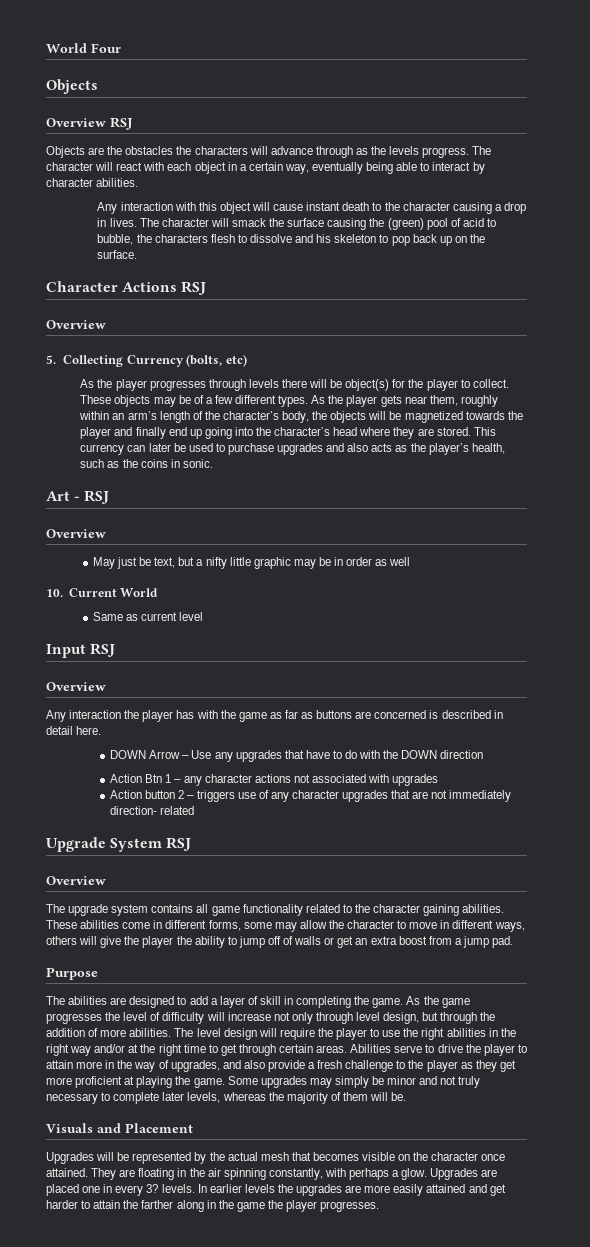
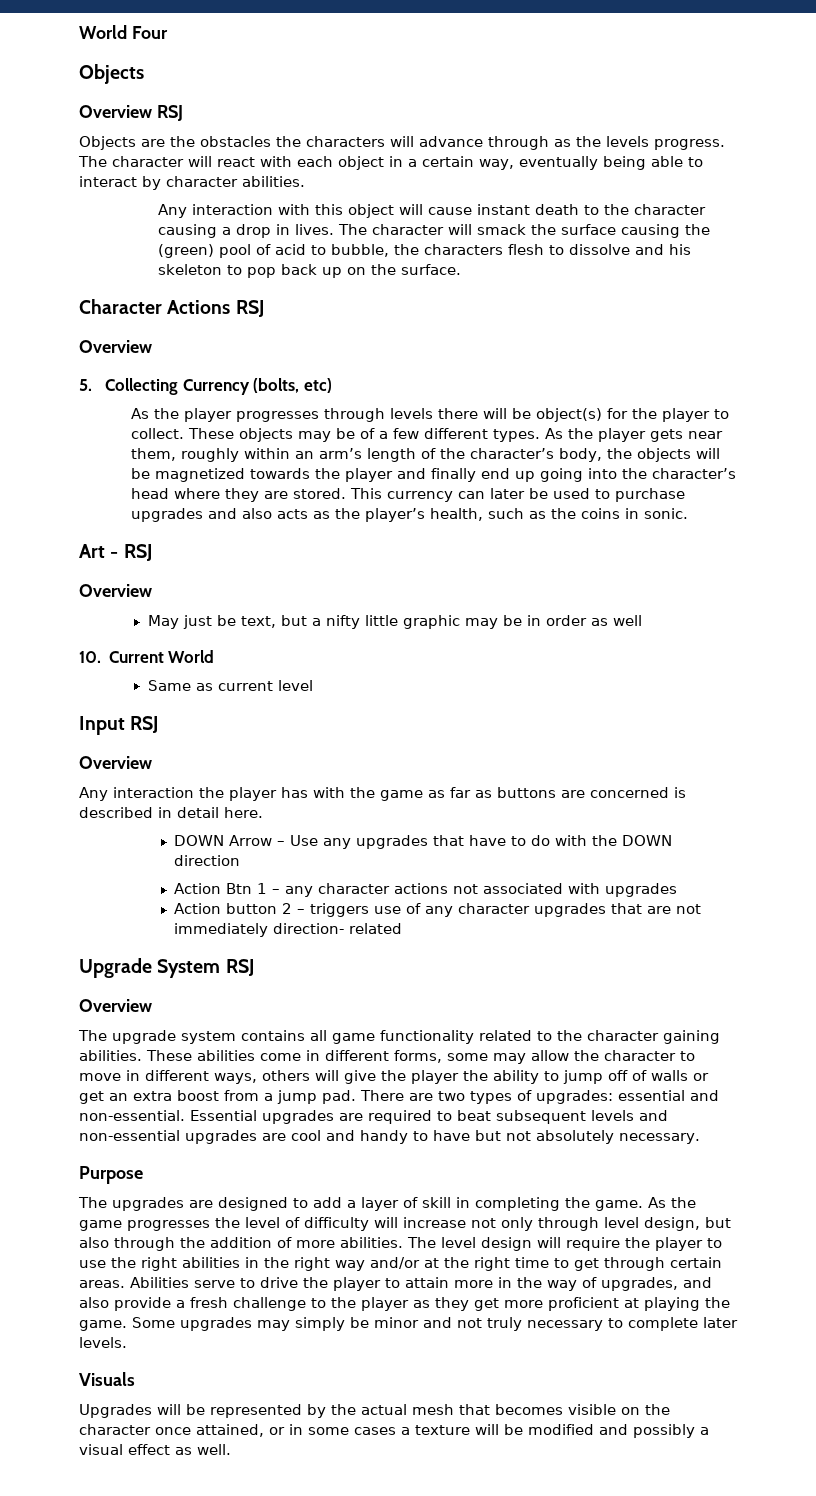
(514, 942) none -> [360,1090,719,1104] [79,1110,668,1124] [79,1130,700,1144] There are two types of upgrades: essential and non-essential. Essential upgrades are required to beat subsequent levels and non-essential upgrades are cool and handy to have but not absolutely necessary.
[68,996,108,1005] abilities -> [112,1197,184,1211] upgrades
(439, 1016) none -> [79,1237,109,1248] also
[187,1092,407,1104] levels, whereas the majority of them will be. -> [79,1337,127,1348] levels.
[97,1123,193,1133] and Placement -> (135, 1379) none
[46,1168,498,1180] [46,1184,506,1196] [46,1200,380,1212] attained. They are floating in the air spinning constantly, with perhaps a glow. Upgrades are placed one in every 3? levels. In earlier levels the upgrades are more easily attained and get harder to attain the farther along in the game the player progresses. -> [196,1424,709,1438] [79,1444,231,1455] attained, or in some cases a texture will be modified and possibly a visual effect as well.

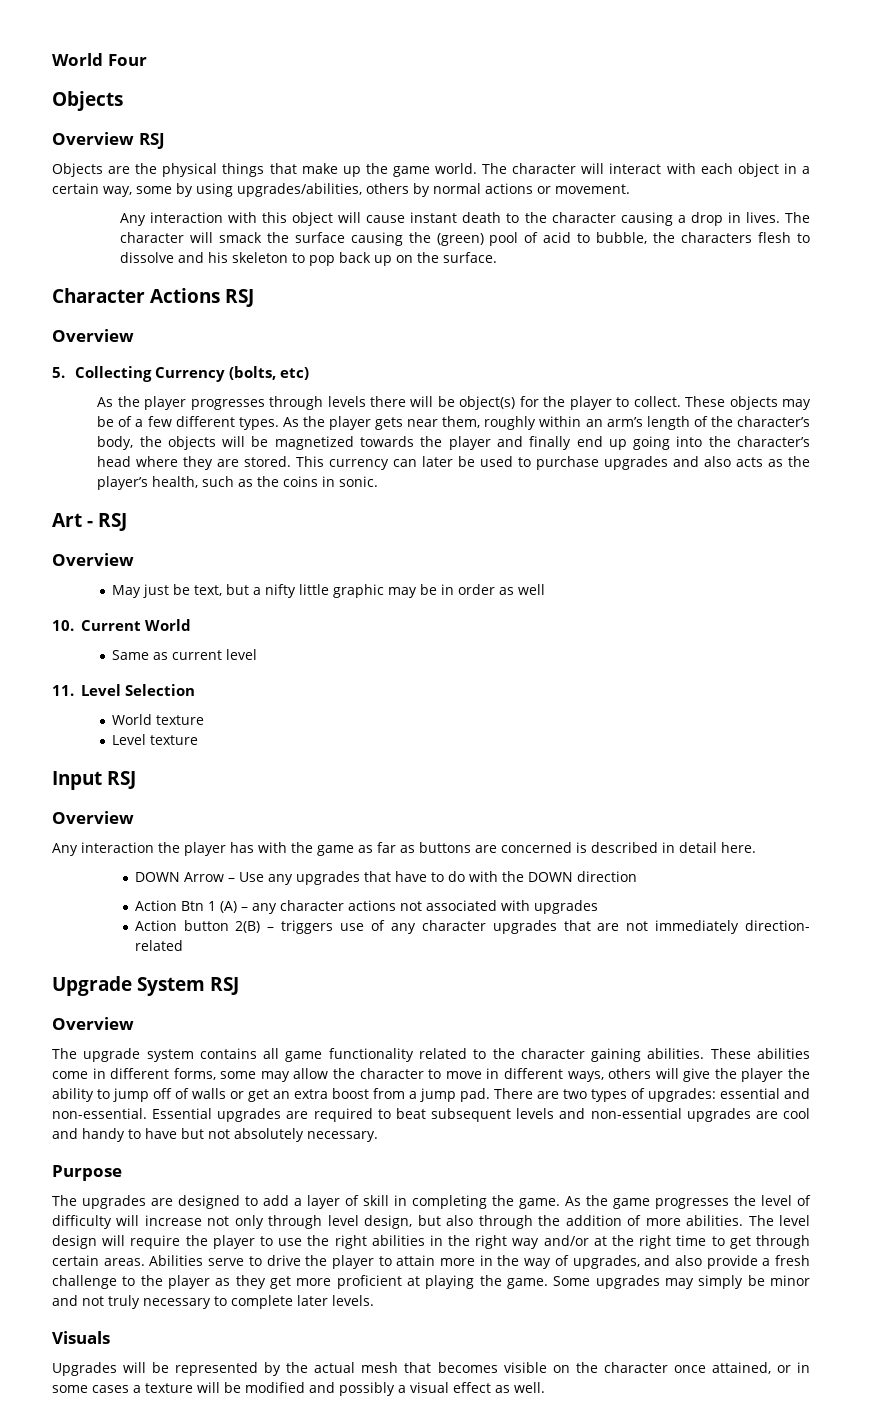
[200,136,725,150] [78,156,255,167] obstacles the characters will advance through as the levels progress. The character will react -> [162,163,662,177] physical things that make up the game world. The character will interact
[519,156,703,170] [79,176,305,190] eventually being able to interact by character abilities. -> [136,183,630,197] some by using upgrades/abilities, others by normal actions or movement.
(313, 685) none -> [52,684,195,696] [112,714,205,725] [112,734,199,745] // 11. Level Selection // World texture // Level texture
(268, 888) none -> [219,901,237,913] (A)
[282,903,293,914] 2 -> [235,921,261,933] 2(B)

